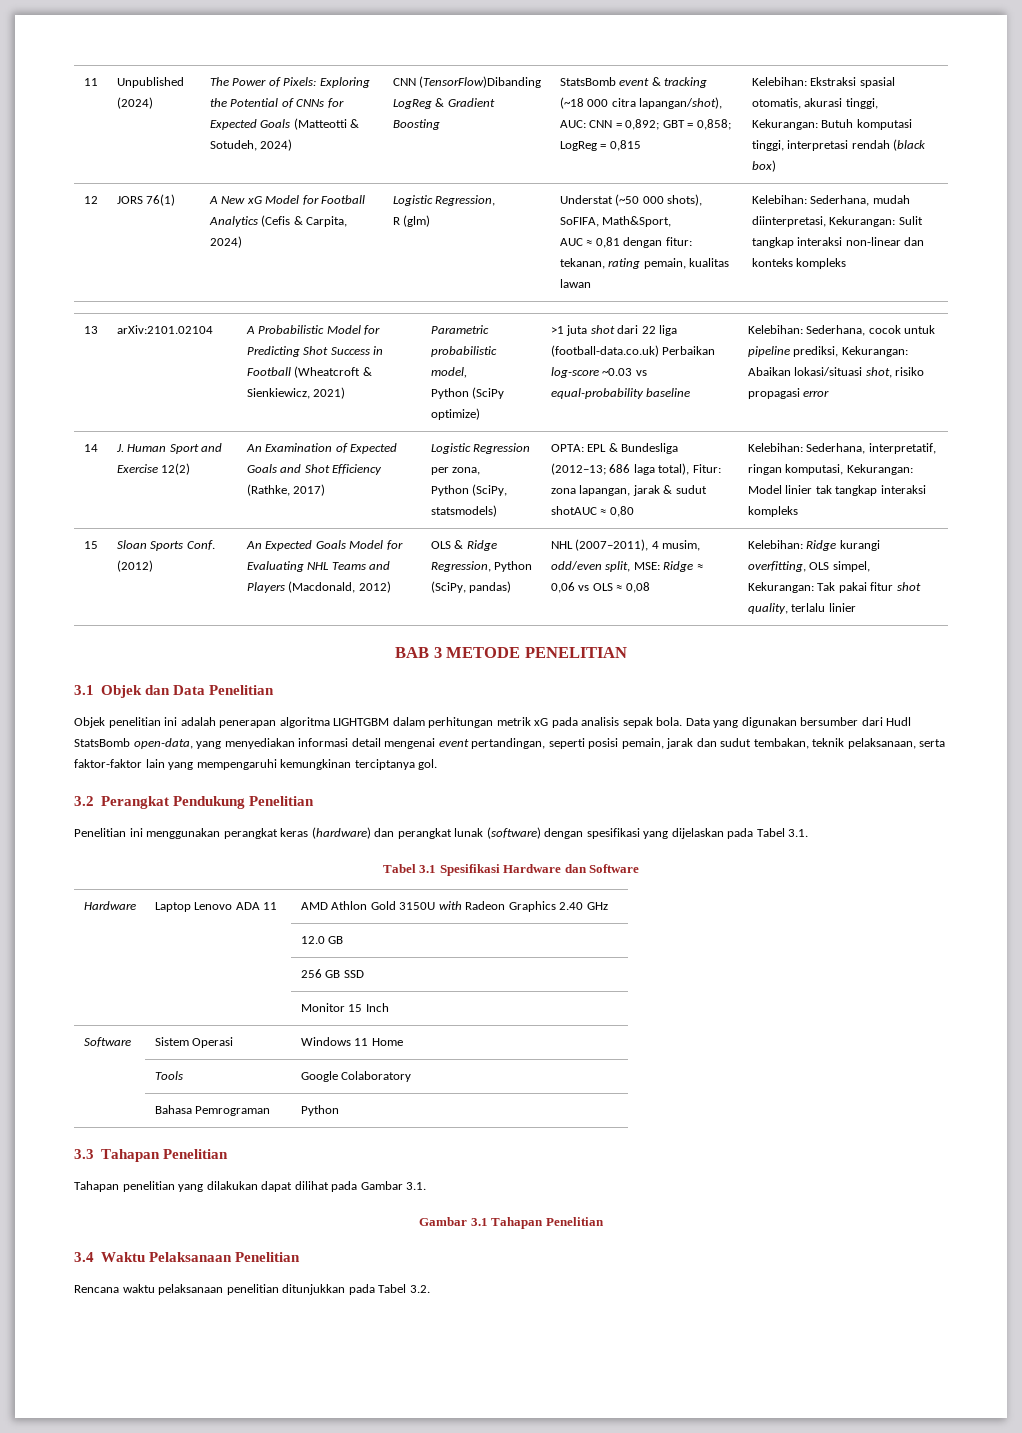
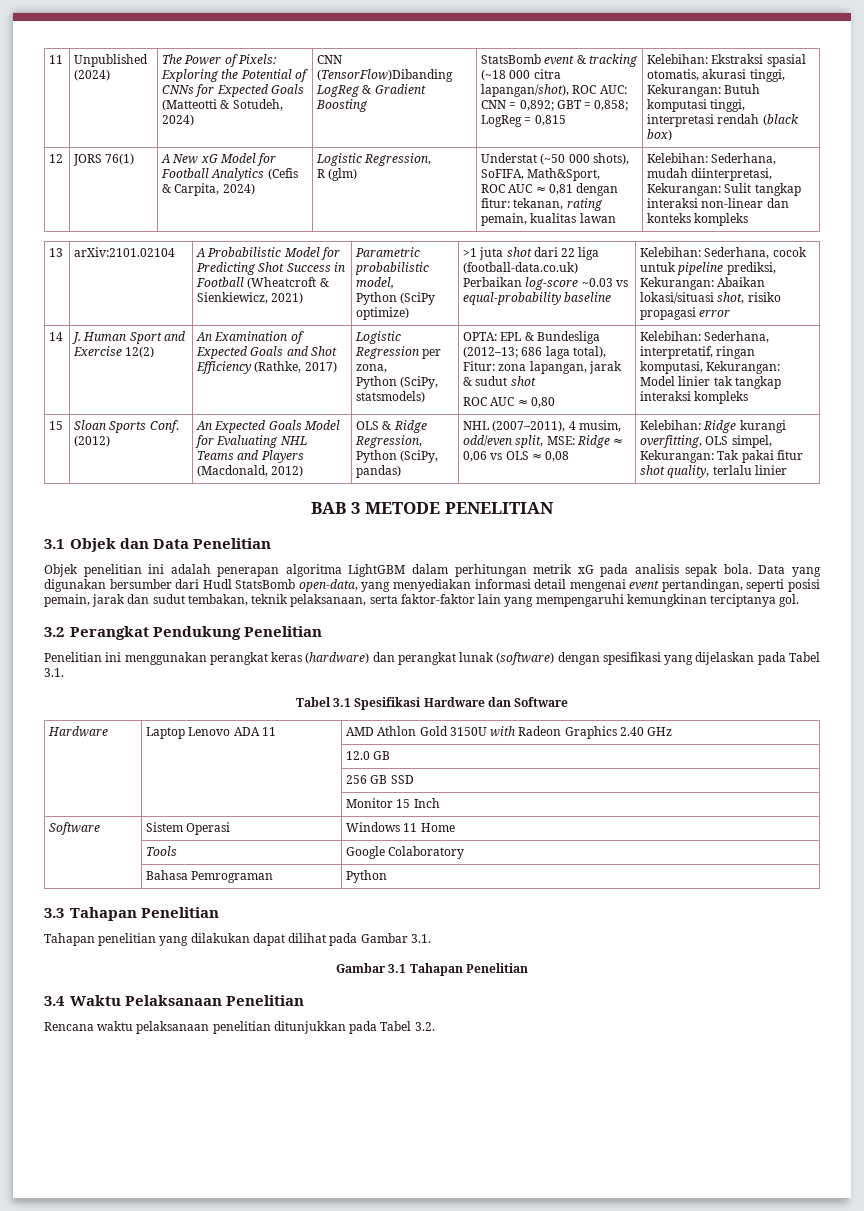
(723, 103) none -> [572,85,597,94] ROC
(672, 221) none -> [481,184,506,193] ROC
[550,506,597,515] shotAUC -> [510,376,536,386] [463,397,515,406] shot // ROC AUC
[333,718,390,726] LIGHTGBM -> [348,564,406,577] LightGBM

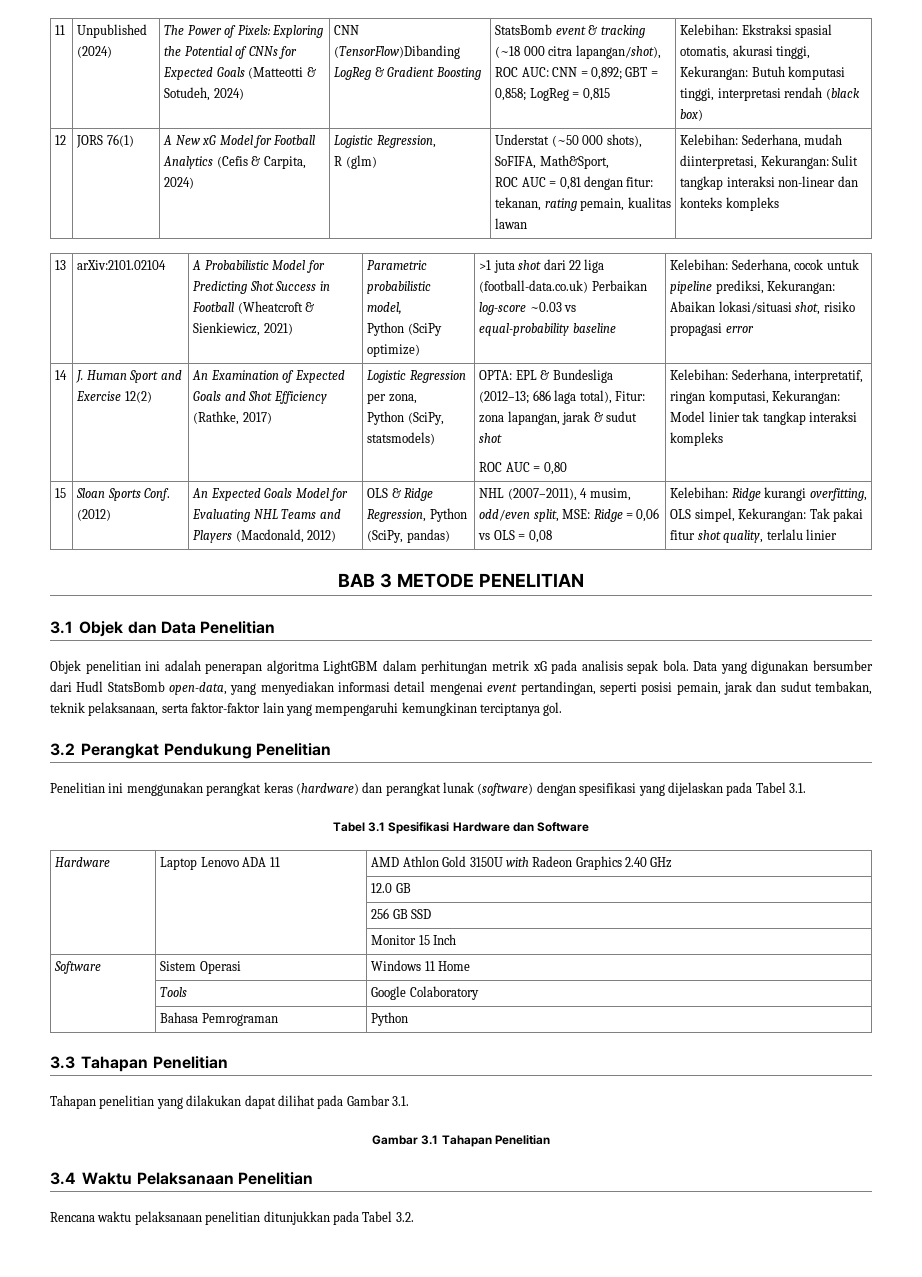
[535,186,546,193] ≈ -> [549,181,557,187] =
[517,399,528,406] ≈ -> [533,466,541,472] =
[613,438,624,445] ≈ -> [625,513,633,519] =
[531,453,542,460] ≈ -> [518,534,526,540] =

